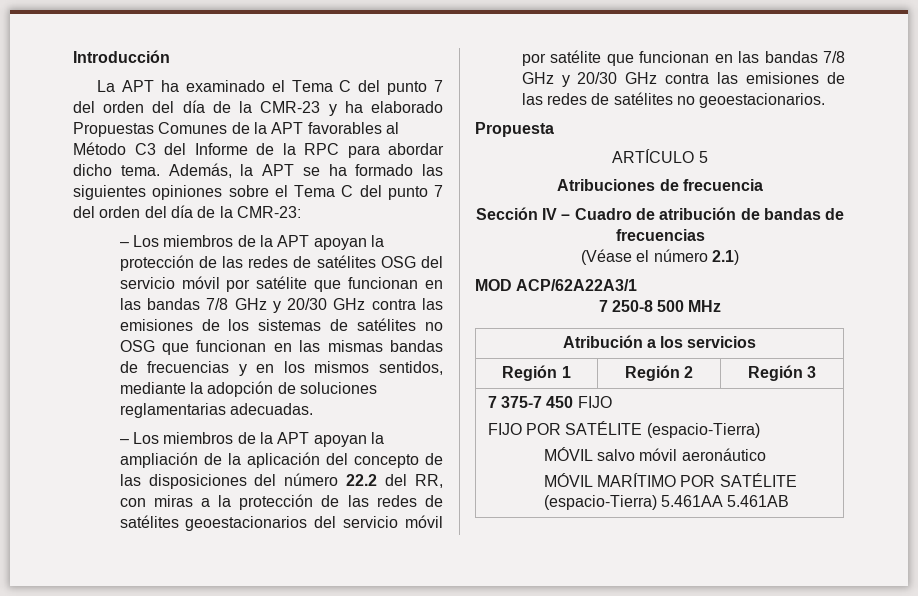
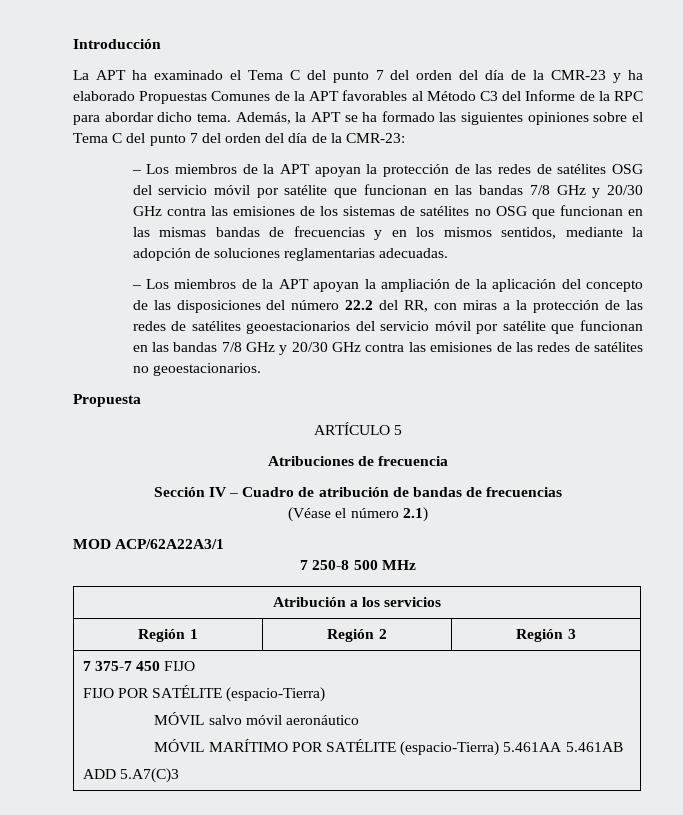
(790, 501) none -> [82,768,180,783] // ADD 5.A7(C)3

